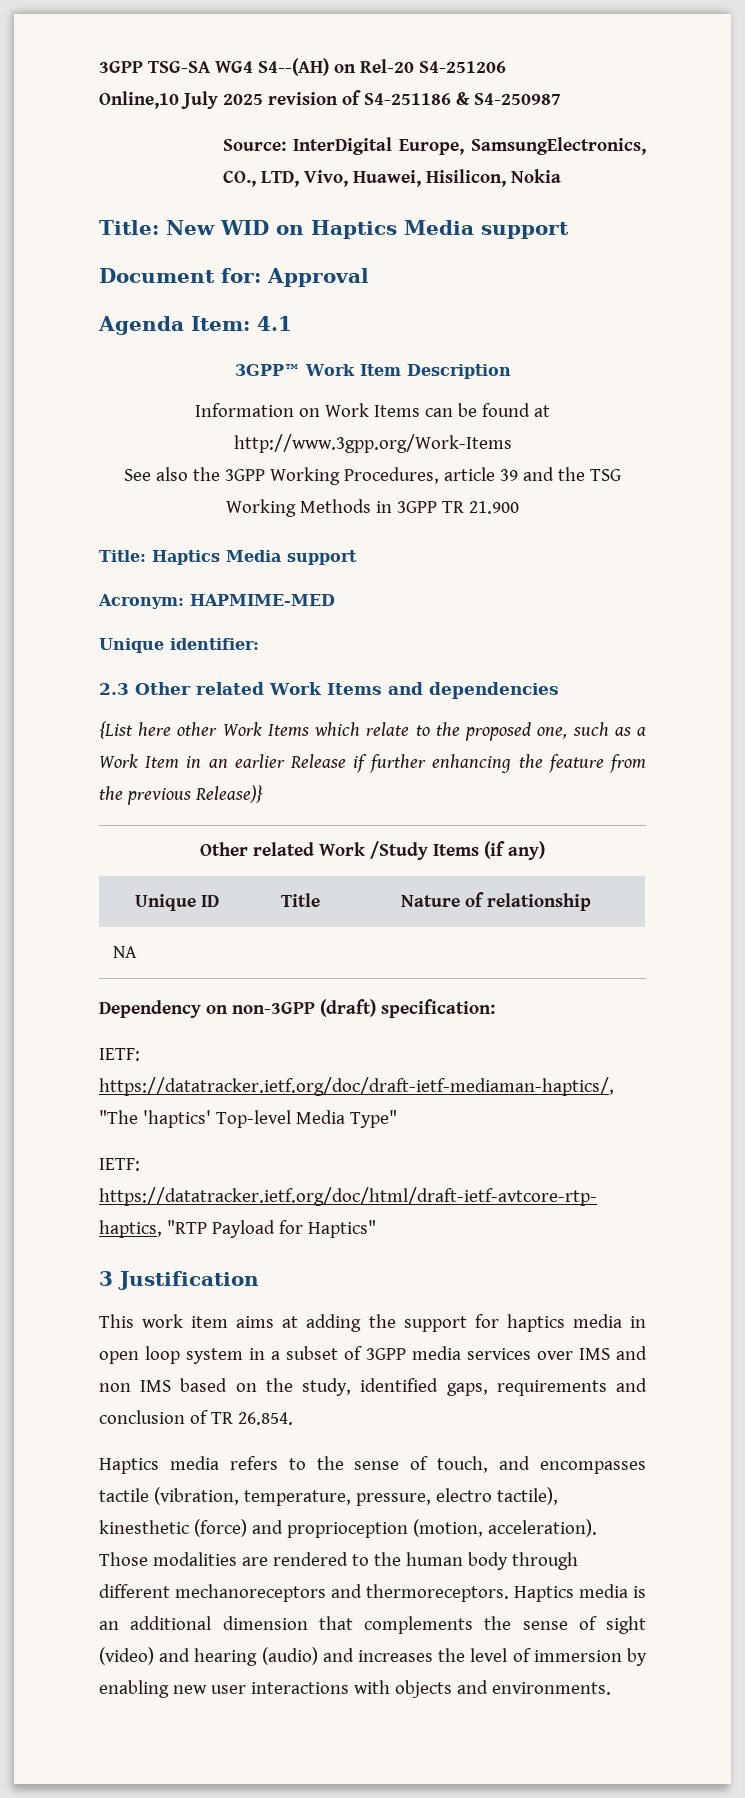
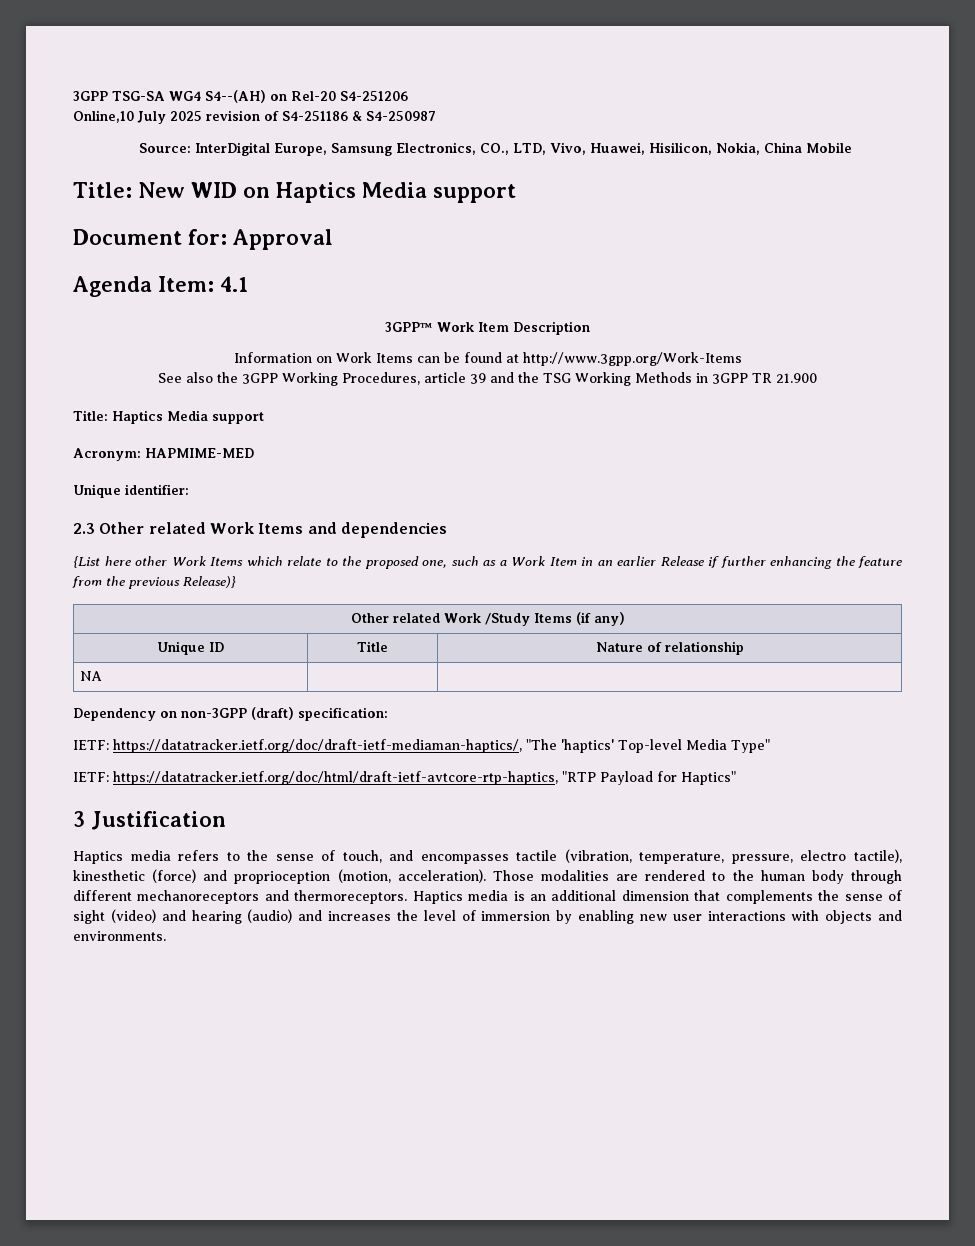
[470,137,646,155] SamsungElectronics, -> [331,142,477,156] Samsung Electronics,
[511,169,562,183] Nokia -> [716,142,853,155] Nokia, China Mobile
[99,1314,647,1332] [99,1346,647,1364] [99,1378,647,1396] [99,1410,293,1425] // This work item aims at adding the support for haptics media in open loop system in a subset of 3GPP media services over IMS and non IMS based on the study, identified gaps, requirements and conclusion of TR 26.854. -> (226, 820) none

